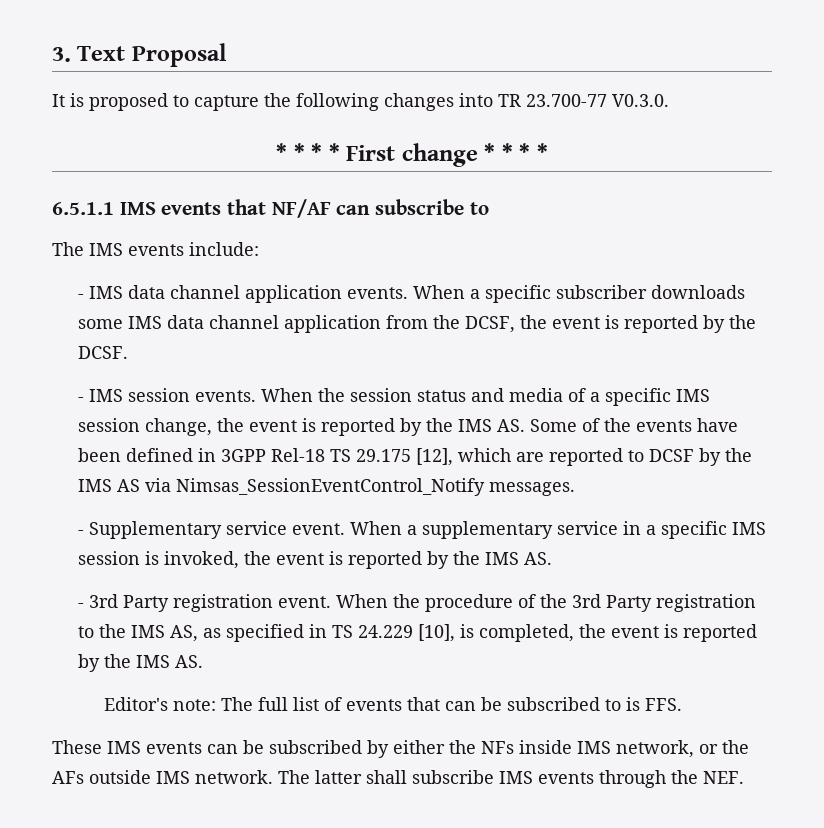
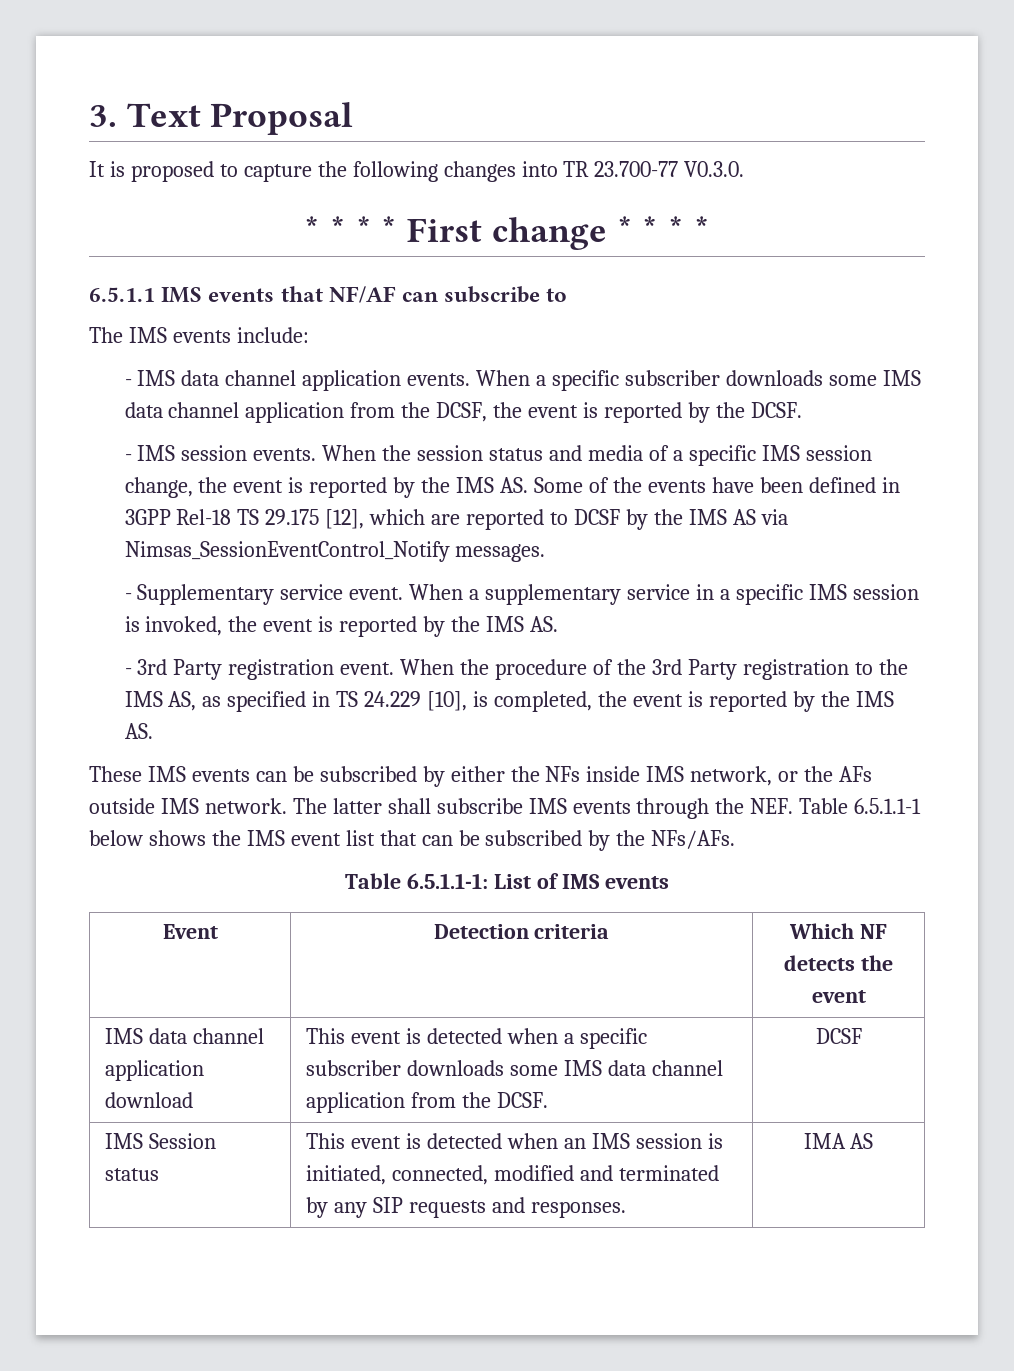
[104,697,683,711] // Editor's note: The full list of events that can be subscribed to is FFS. -> (153, 731) none
(744, 777) none -> [799,798,922,814] [89,830,736,851] [345,873,669,889] [162,924,218,939] [433,924,610,939] [789,923,887,939] [784,955,893,971] [811,990,866,1003] [105,1028,264,1044] [105,1060,205,1081] [105,1092,194,1108] [306,1028,647,1049] [306,1060,723,1076] [306,1092,548,1113] [815,1028,862,1044] [105,1133,217,1149] [105,1168,160,1181] [306,1133,723,1149] [306,1165,719,1185] [306,1197,626,1218] [803,1133,874,1149] Table 6.5.1.1-1 below shows the IMS event list that can be subscribed by the NFs/AFs. // Table 6.5.1.1-1: List of IMS events // Event | Detection criteria | Which NF detects the event // IMS data channel application download | This event is detected when a specific subscriber downloads some IMS data channel application from the DCSF. | DCSF // IMS Session status | This event is detected when an IMS session is initiated, connected, modified and terminated by any SIP requests and responses. | IMA AS

